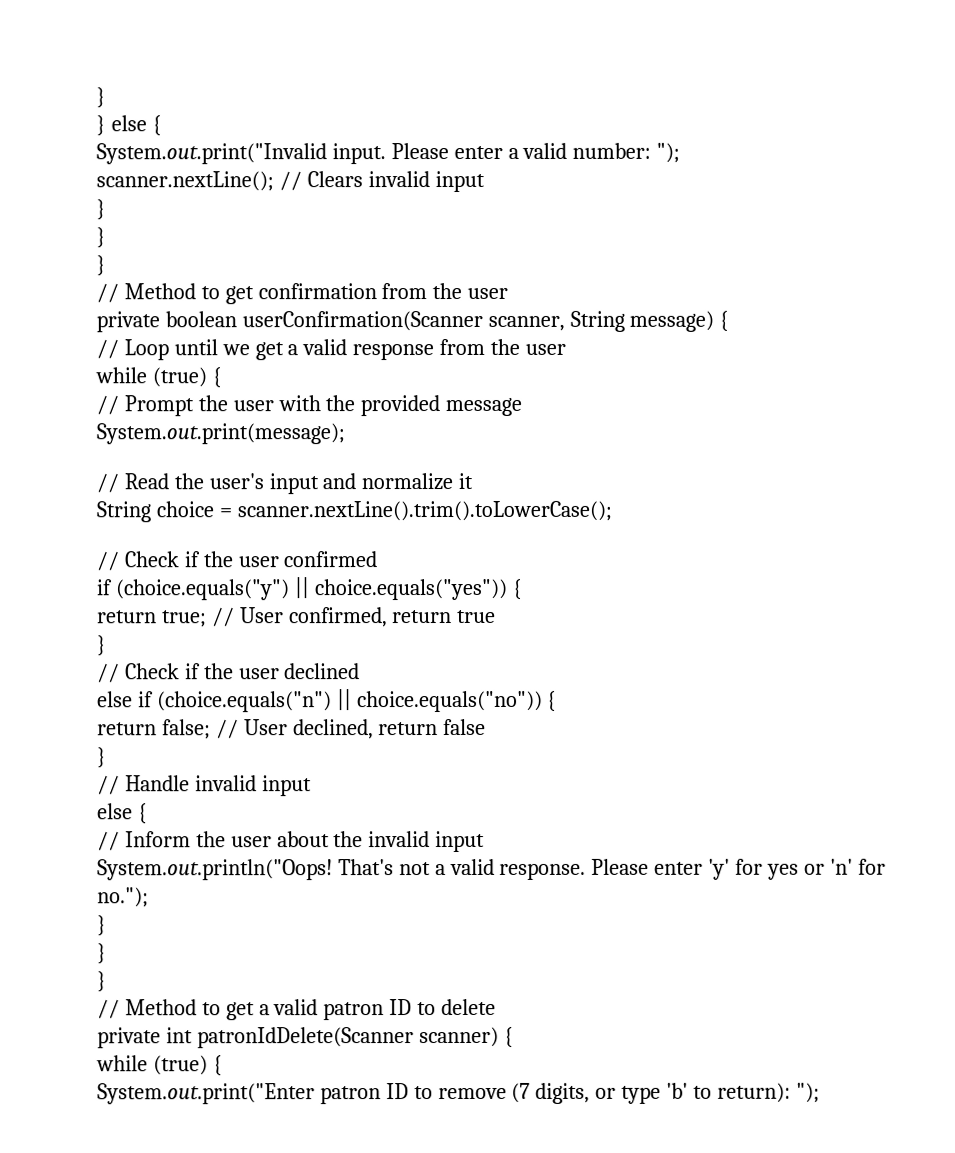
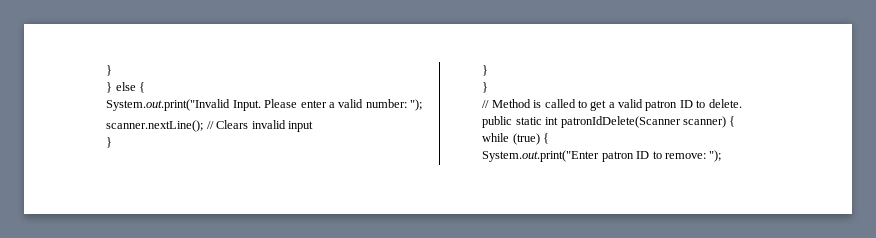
[331,143,386,165] input. -> [232,100,261,111] Input.
[200,283,509,305] [95,310,730,333] [95,338,567,361] [94,367,222,389] [95,395,523,417] [95,423,345,445] [95,473,474,495] [95,500,612,523] [95,551,378,571] [96,577,523,601] [96,607,497,628] [96,635,107,657] [96,663,361,683] [96,689,558,713] [96,718,487,740] [96,747,107,769] [96,775,312,797] [96,803,148,825] [96,830,486,853] [96,858,886,881] [96,887,149,908] [96,915,107,937] [96,943,107,965] [96,971,107,993] [96,999,197,1019] to get confirmation from the user // private boolean userConfirmation(Scanner scanner, String message) { // // Loop until we get a valid response from the user // while (true) { // // Prompt the user with the provided message // System.out.print(message); // // Read the user's input and normalize it // String choice = scanner.nextLine().trim().toLowerCase(); // // Check if the user confirmed // if (choice.equals("y") || choice.equals("yes")) { // return true; // User confirmed, return true // } // // Check if the user declined // else if (choice.equals("n") || choice.equals("no")) { // return false; // User declined, return false // } // // Handle invalid input // else { // // Inform the user about the invalid input // System.out.println("Oops! That's not a valid response. Please enter 'y' for yes or 'n' for no."); // } // } // } // // Method -> [533,99,576,108] is called
[441,998,497,1016] [96,1027,161,1049] delete // private -> [708,99,742,108] [482,116,542,128] delete. // public static
[437,1082,792,1104] remove (7 digits, or type 'b' to return): -> [664,153,706,159] remove:

